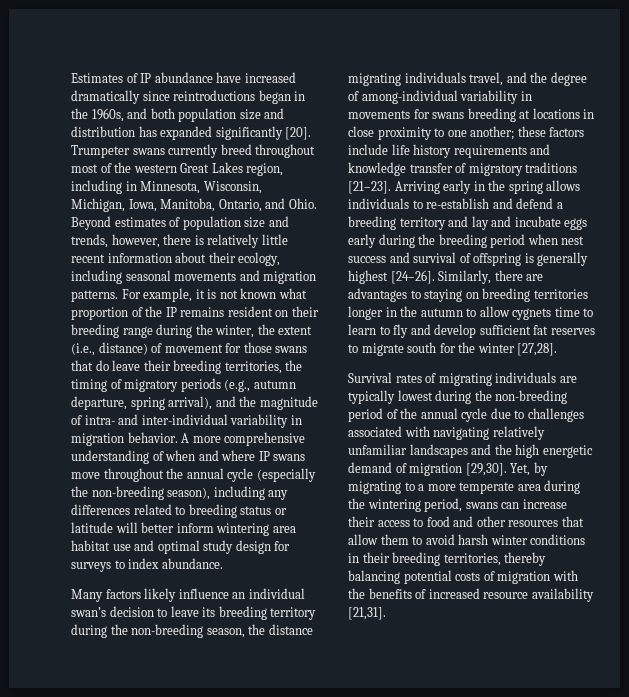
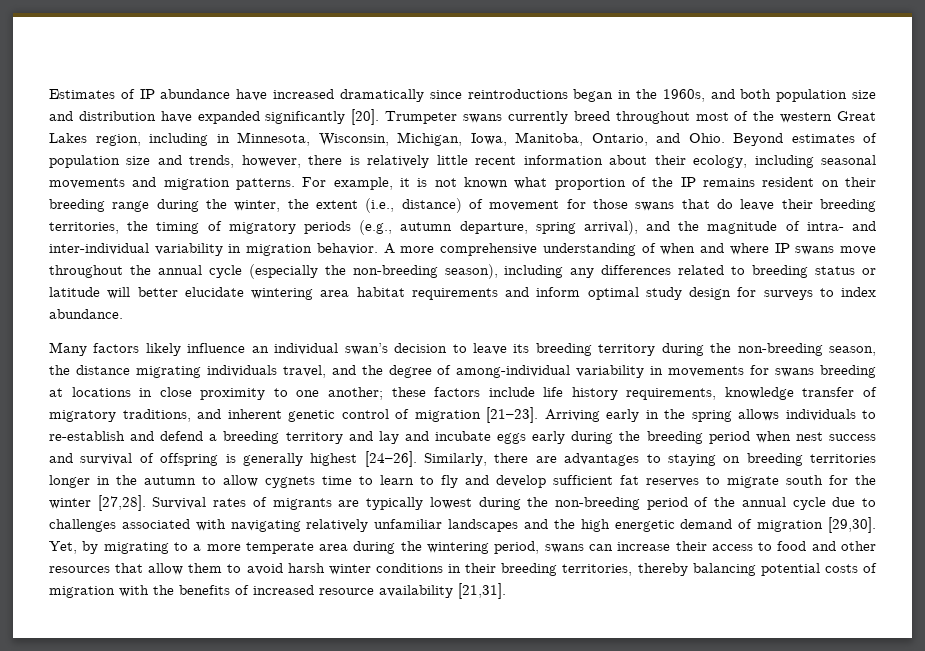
[138,126,157,137] has -> [160,111,192,123] have
[176,523,214,533] inform -> [184,287,244,297] elucidate
[112,540,155,551] use and -> [411,287,581,300] requirements and inform
[453,144,551,158] requirements and -> [626,388,717,400] requirements,
[525,162,578,173] traditions -> [122,409,481,422] traditions, and inherent genetic control of migration
(558, 349) // -> (146, 503) none
[438,372,557,386] migrating individuals -> [272,498,332,510] migrants

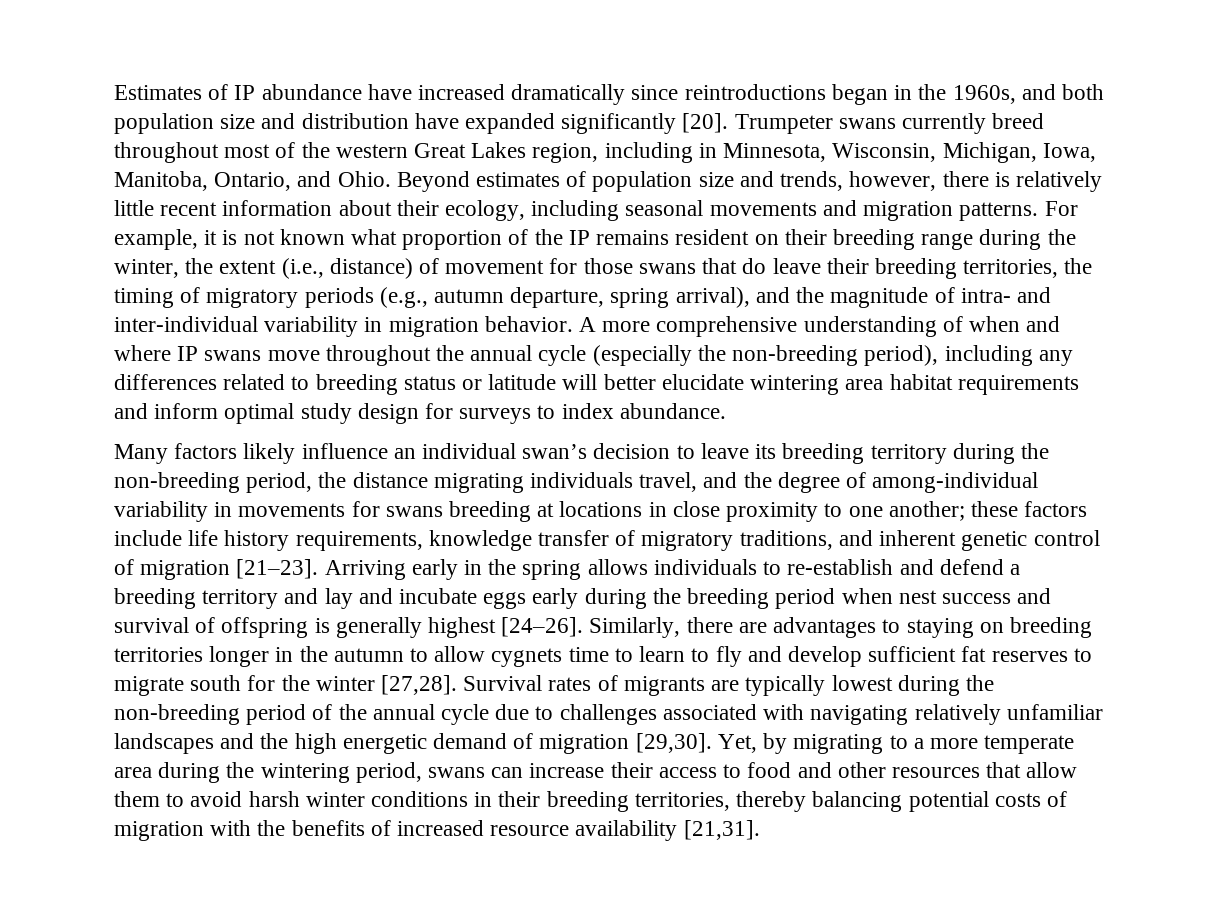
[444,264,498,279] season), -> [864,345,939,366] period),
[829,346,876,356] season, -> [246,472,313,493] period,

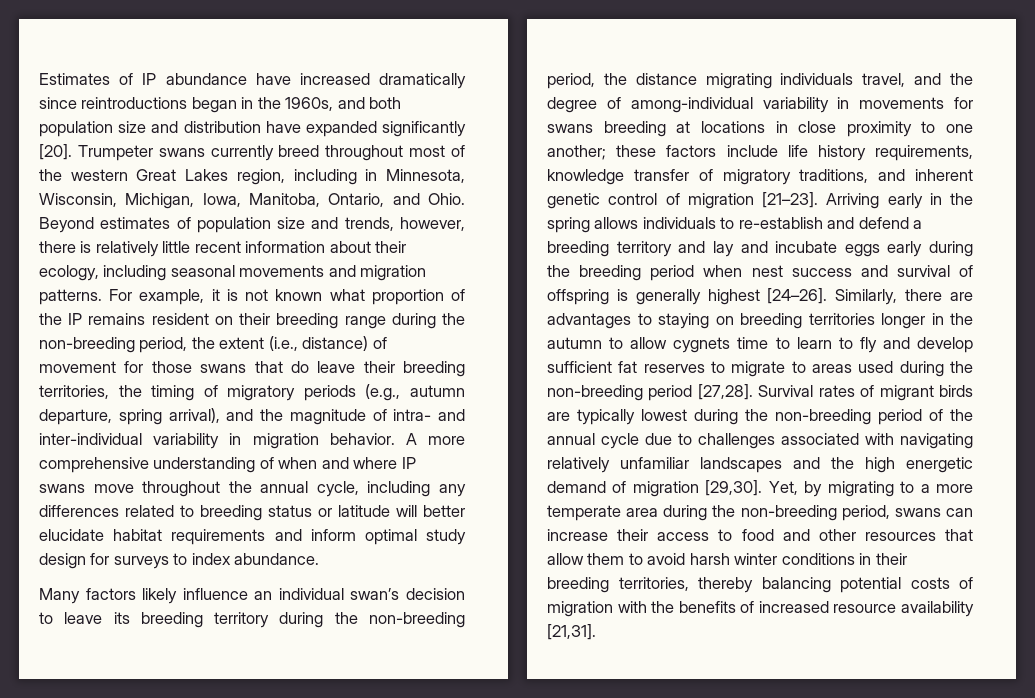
[114,259,179,278] winter, -> [39,337,188,353] non-breeding period,
[538,345,939,366] cycle (especially the non-breeding period), -> [316,481,359,497] cycle,
[750,375,884,395] wintering area -> (104, 535) none
[190,675,375,691] south for the winter -> [791,361,973,377] [547,385,693,401] to areas used during the non-breeding period
[623,676,705,696] migrants -> [879,385,973,401] migrant birds
[260,763,350,783] wintering -> [740,505,837,521] non-breeding

